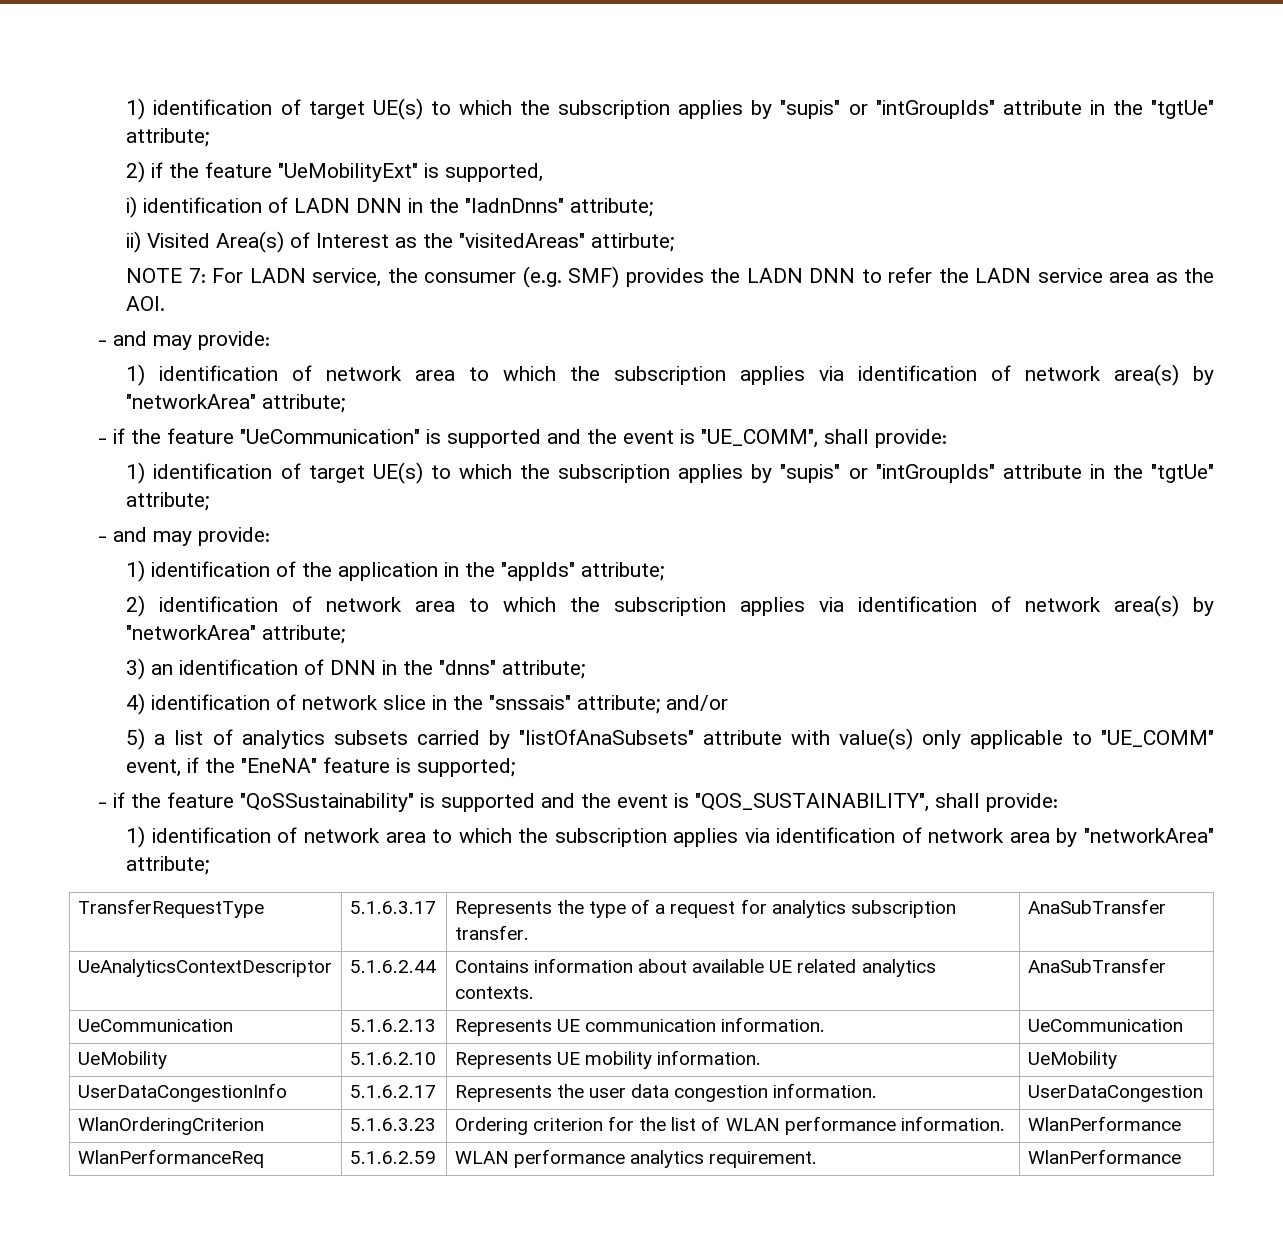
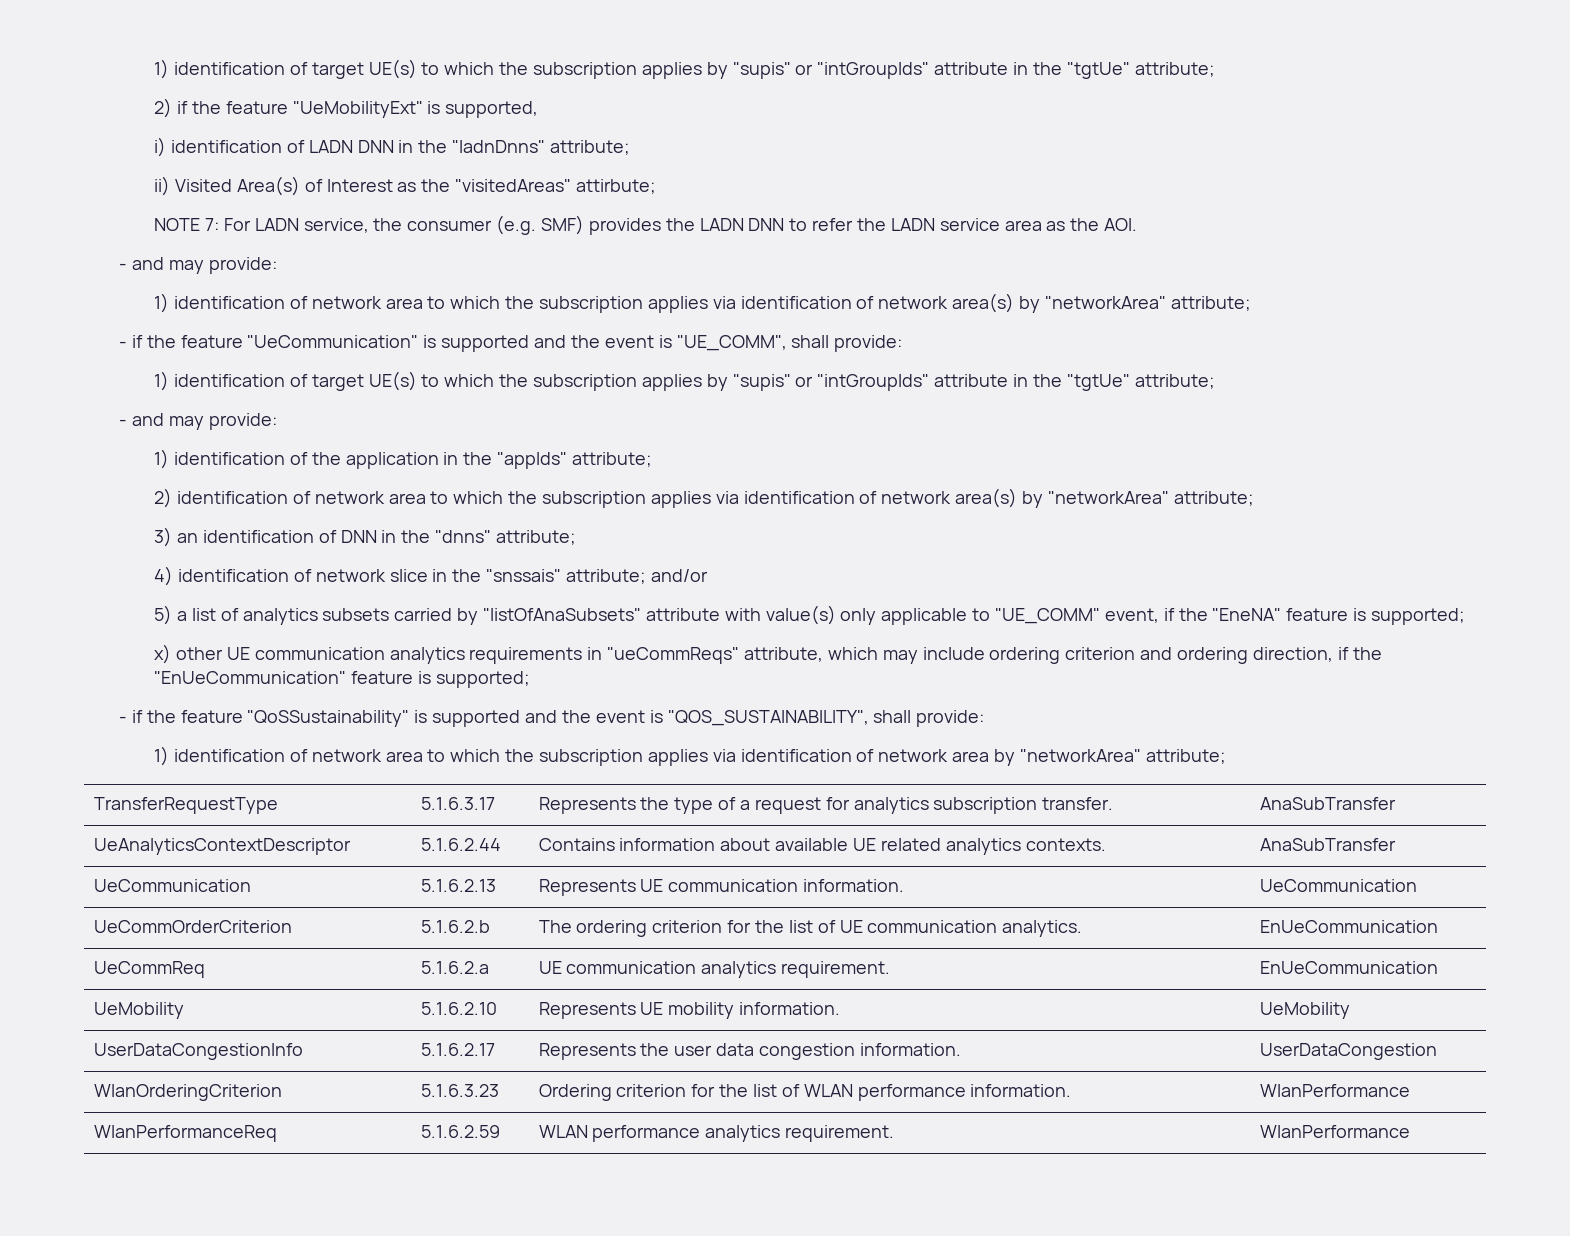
(516, 767) none -> [154,644,1382,664] [154,671,530,688] // x) other UE communication analytics requirements in "ueCommReqs" attribute, which may include ordering criterion and ordering direction, if the "EnUeCommunication" feature is supported;
(1183, 1025) none -> [93,920,292,933] [420,920,490,933] [538,920,1083,937] [1259,920,1438,933] [93,961,205,978] [420,961,489,974] [538,961,891,978] [1259,961,1438,974] // UeCommOrderCriterion | 5.1.6.2.b | The ordering criterion for the list of UE communication analytics. | EnUeCommunication // UeCommReq | 5.1.6.2.a | UE communication analytics requirement. | EnUeCommunication

